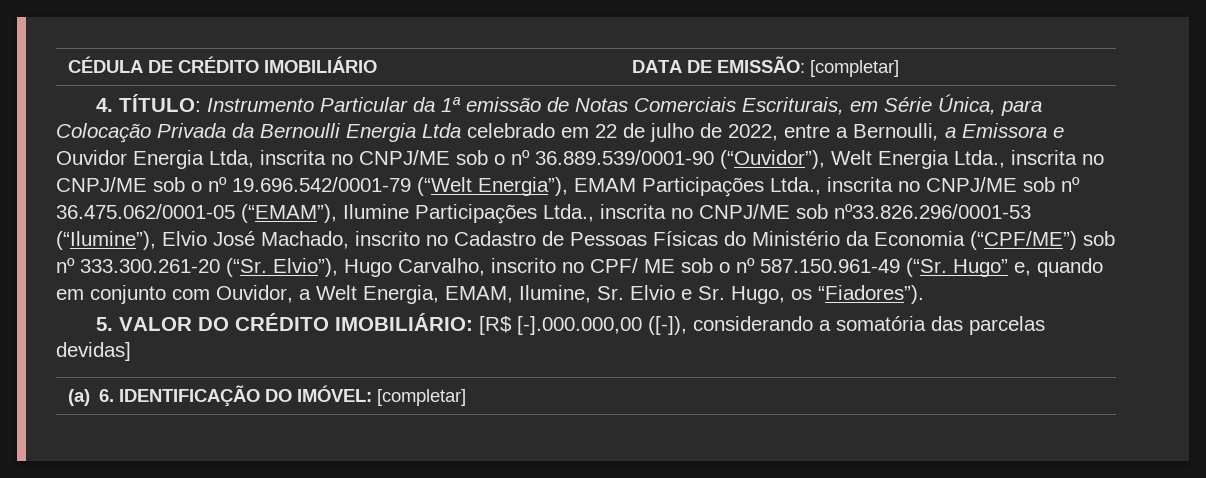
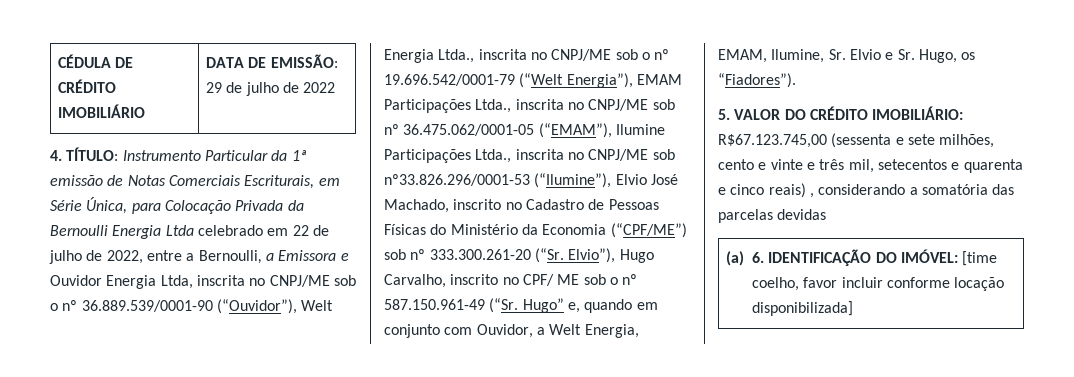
[810,60,900,77] [completar] -> [206,82,336,96] 29 de julho de 2022
[478,316,687,335] [R$ [-].000.000,00 ([-]), -> [718,133,995,148] [718,159,1023,173] [718,183,814,198] R$67.123.745,00 (sessenta e sete milhões, cento e vinte e três mil, setecentos e quarenta e cinco reais) ,
[56,342,131,361] devidas] -> [777,209,827,220] devidas
[377,389,467,406] [completar] -> [962,251,998,266] [752,277,1005,291] [752,301,854,316] [time coelho, favor incluir conforme locação disponibilizada]

